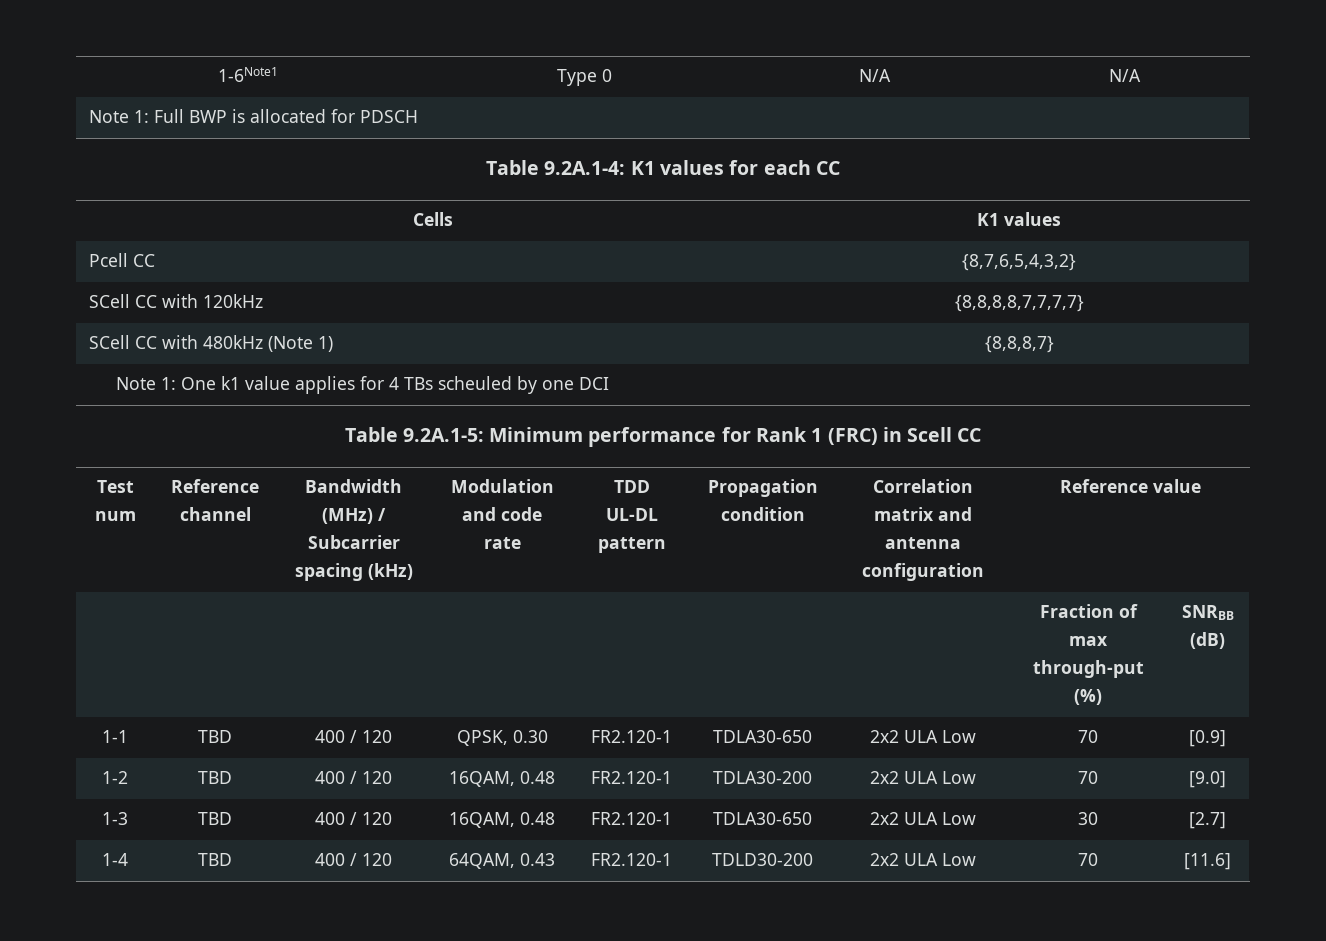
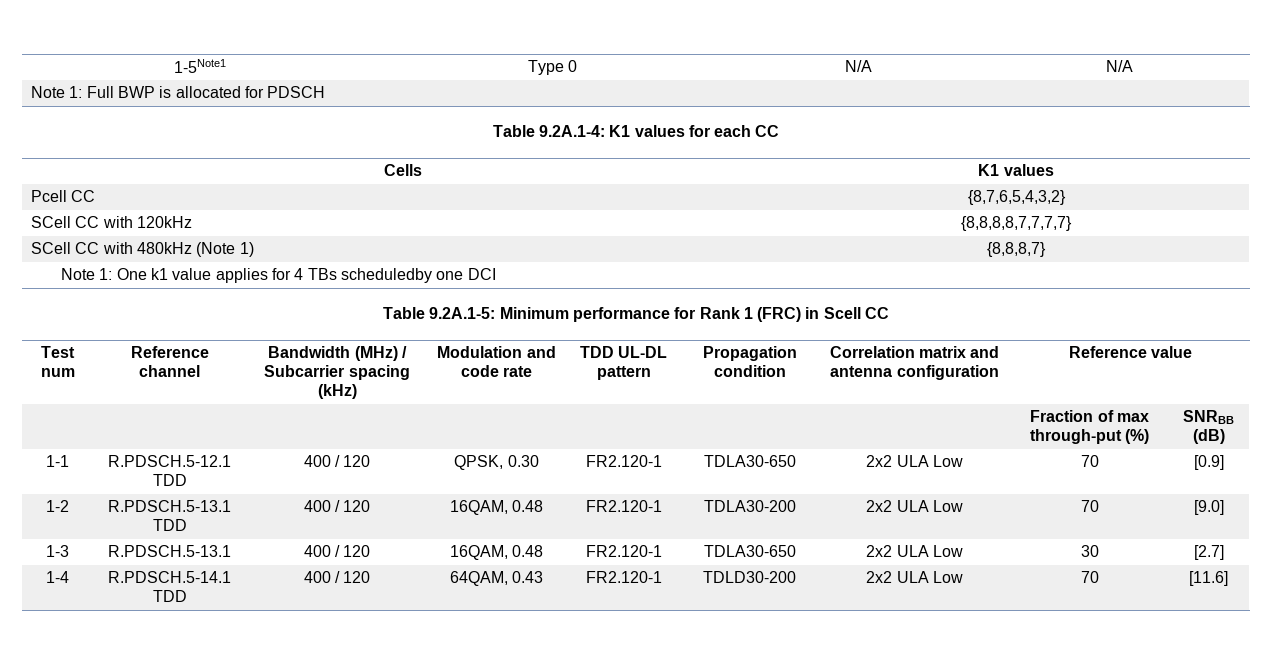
[218,67,278,82] 1-6Note1 -> [174,59,226,73] 1-5Note1
[438,376,538,394] scheuled by -> [340,268,432,283] scheduledby
[198,730,232,743] TBD -> [108,455,231,467] [152,474,187,486] R.PDSCH.5-12.1 TDD
[198,771,232,784] TBD -> [108,500,231,512] [152,519,187,531] R.PDSCH.5-13.1 TDD
[198,812,232,825] TBD -> [108,545,231,557] R.PDSCH.5-13.1
[198,853,232,866] TBD -> [108,571,231,583] [152,590,187,602] R.PDSCH.5-14.1 TDD

